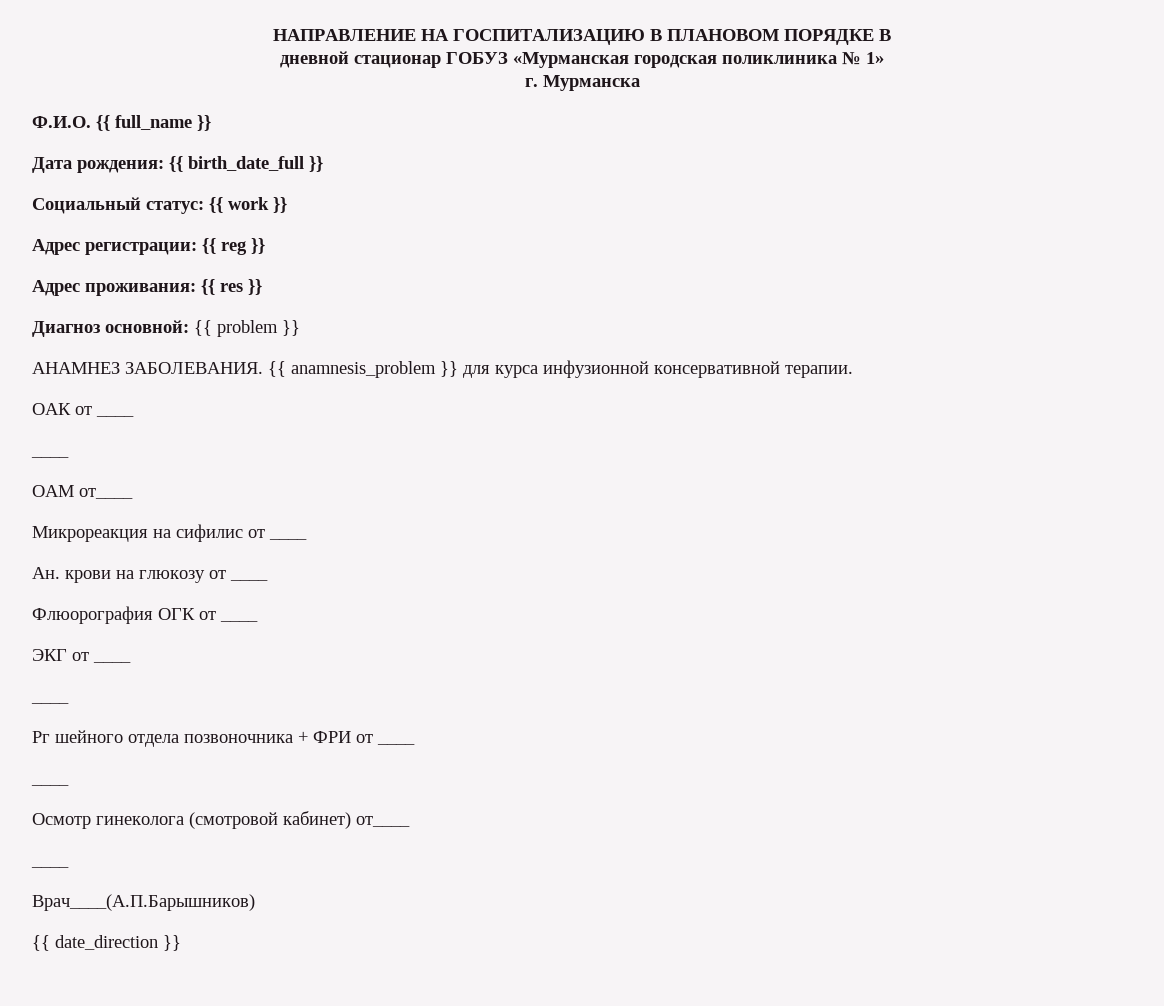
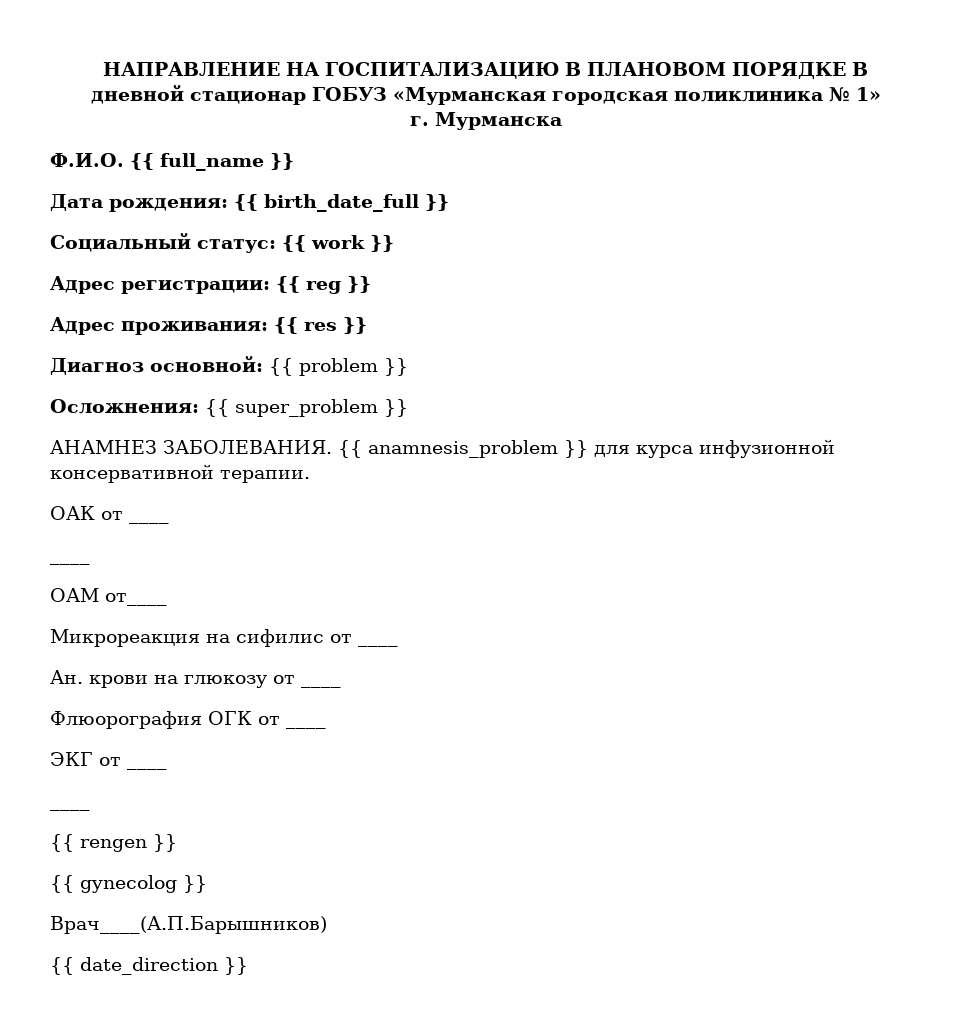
(300, 328) none -> [50,399,408,417] // Осложнения: {{ super_problem }}
[32,730,373,747] [377,743,415,745] [31,784,69,786] [32,811,410,829] [31,866,69,868] Рг шейного отдела позвоночника + ФРИ от ____ // ____ // Осмотр гинеколога (смотровой кабинет) от____ // ____ -> [50,834,177,852] [50,875,207,893] {{ rengen }} // {{ gynecolog }}

